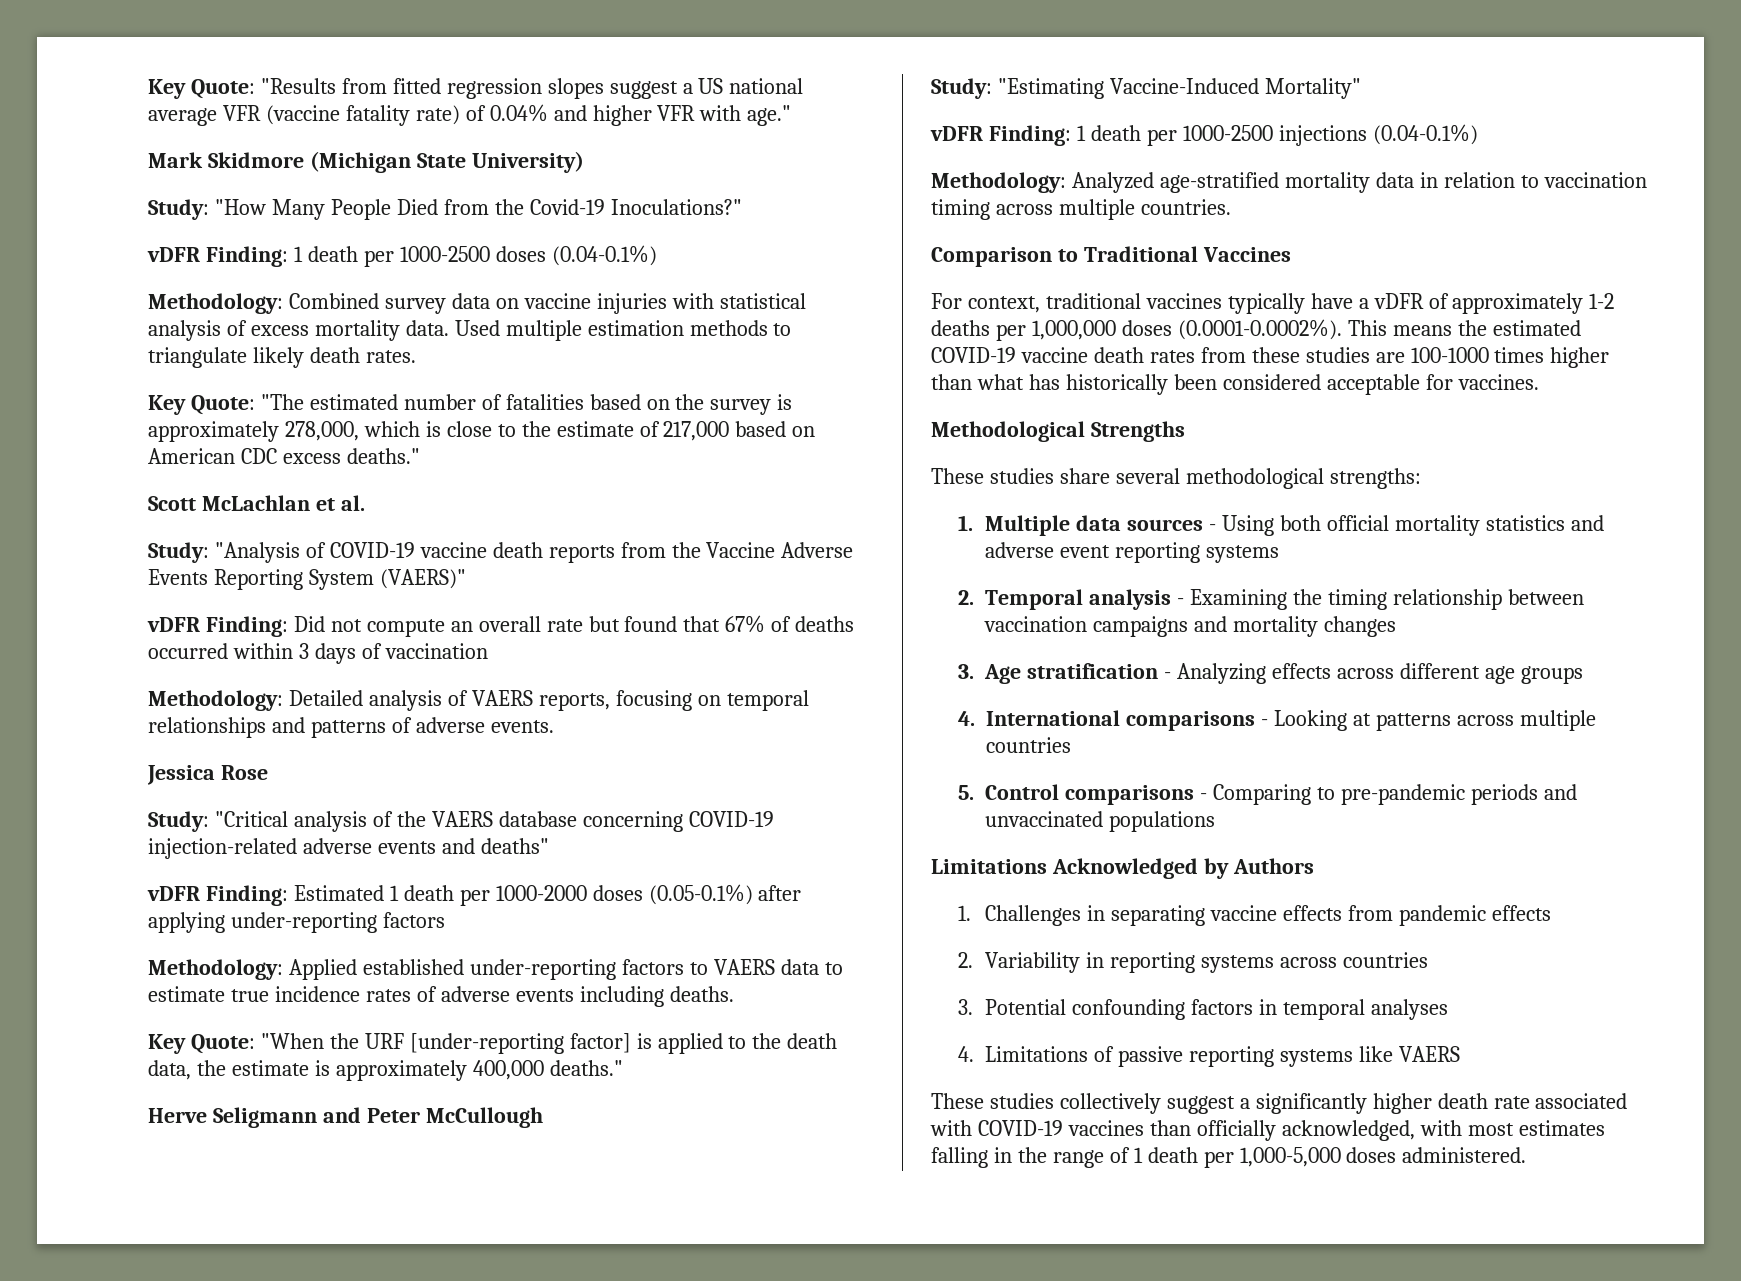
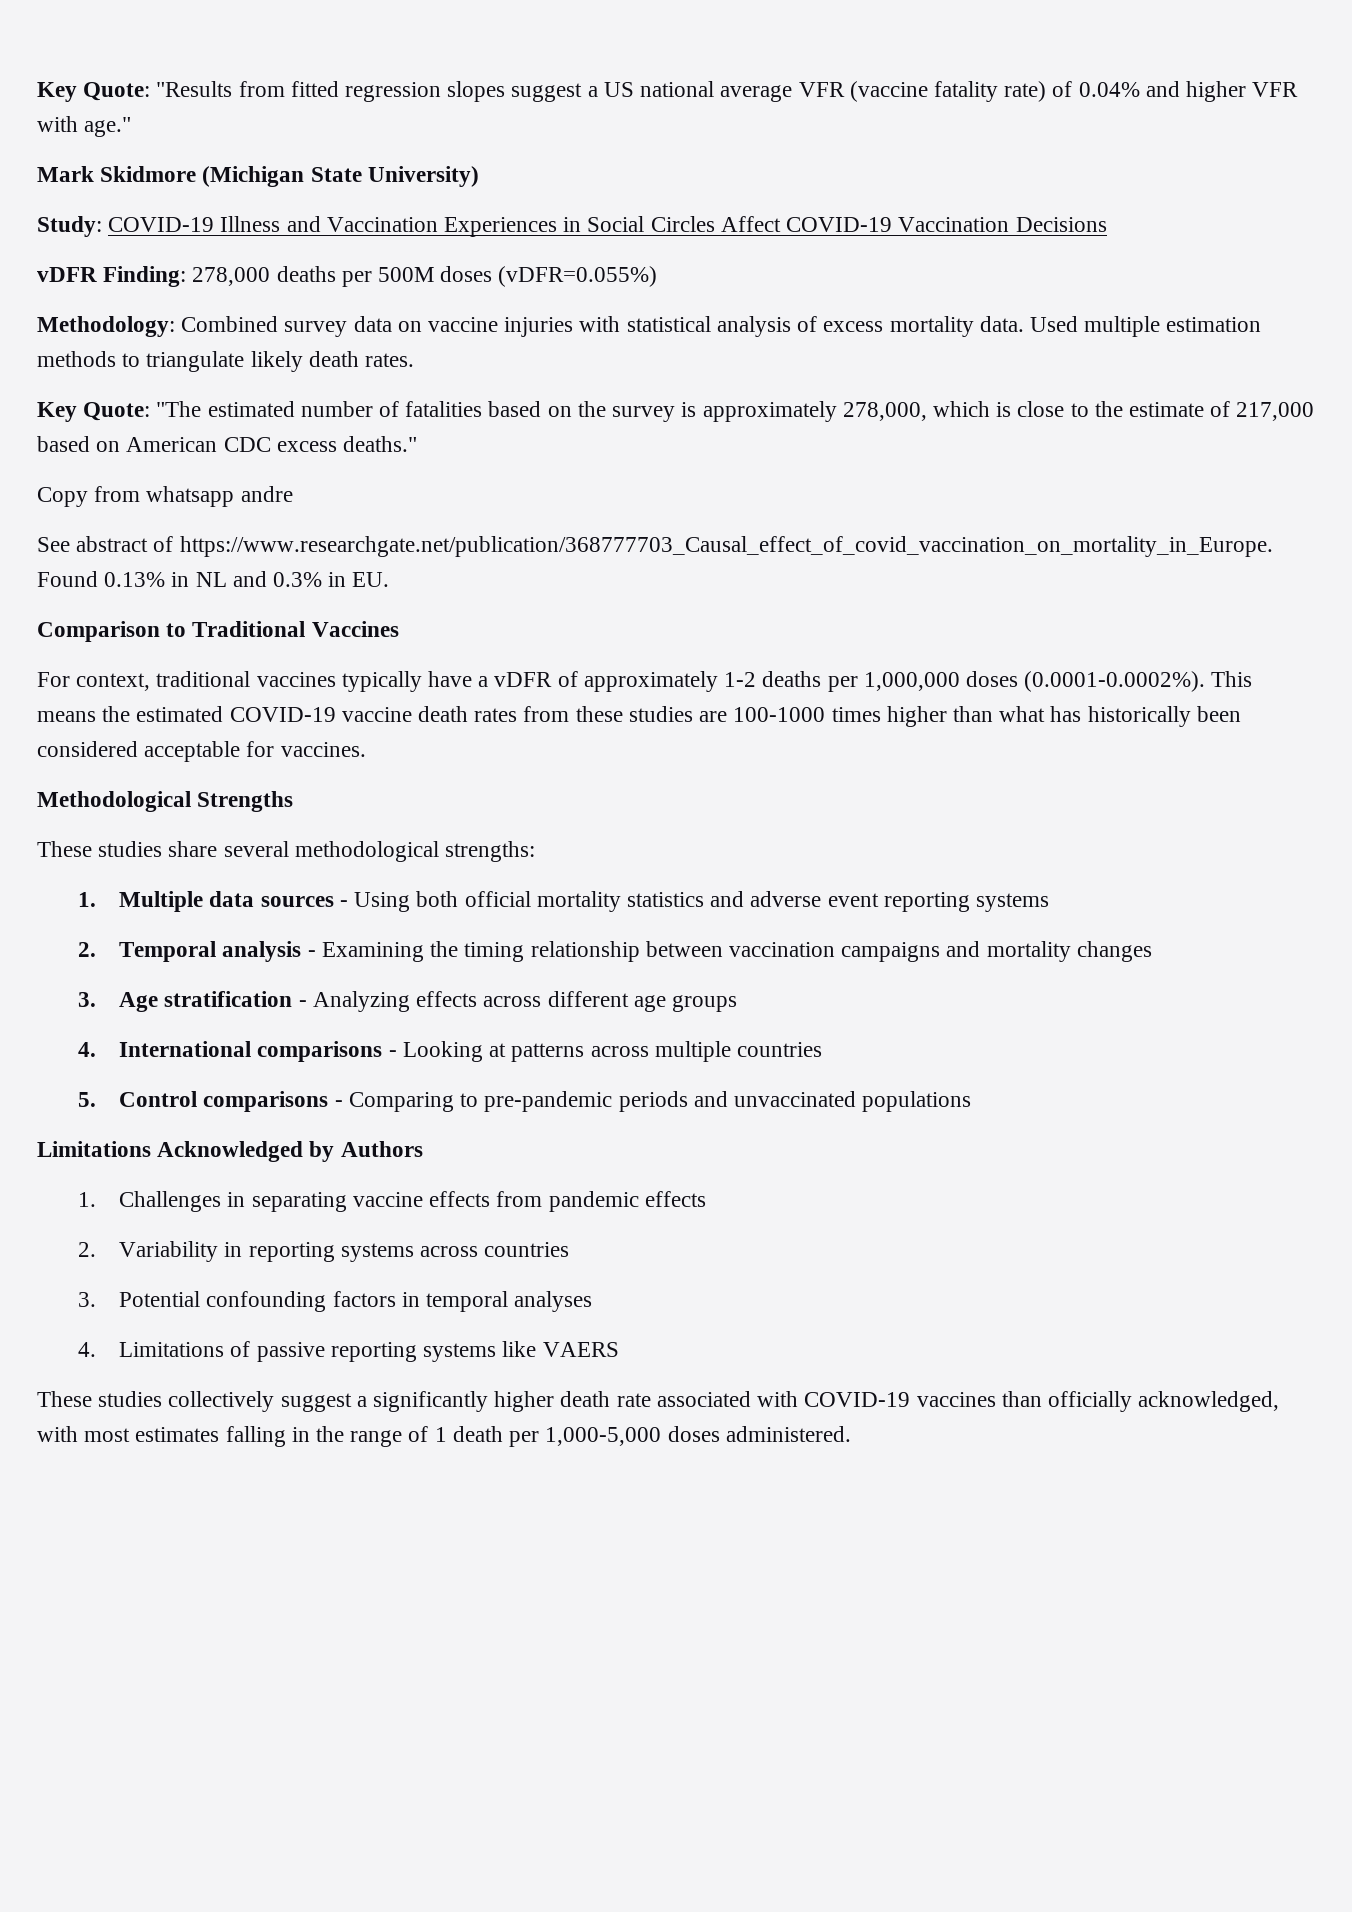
[214,199,742,220] [147,245,657,267] "How Many People Died from the Covid-19 Inoculations?" // vDFR Finding: 1 death per 1000-2500 doses (0.04-0.1%) -> [108,216,1107,237] [37,266,658,287] COVID-19 Illness and Vaccination Experiences in Social Circles Affect COVID-19 Vaccination Decisions // vDFR Finding: 278,000 deaths per 500M doses (vDFR=0.055%)
[148,495,365,511] [148,542,854,563] [148,569,466,590] [147,615,855,637] [148,643,488,664] [148,690,809,711] [148,717,554,738] [147,765,268,785] [148,811,774,832] [148,838,549,859] [147,884,802,906] [148,912,445,933] [148,959,843,980] [148,986,734,1007] [148,1033,838,1054] [148,1060,623,1081] [148,1107,543,1128] [931,78,1361,99] [930,124,1478,146] [931,172,1647,193] [931,199,1231,220] Scott McLachlan et al. // Study: "Analysis of COVID-19 vaccine death reports from the Vaccine Adverse Events Reporting System (VAERS)" // vDFR Finding: Did not compute an overall rate but found that 67% of deaths occurred within 3 days of vaccination // Methodology: Detailed analysis of VAERS reports, focusing on temporal relationships and patterns of adverse events. // Jessica Rose // Study: "Critical analysis of the VAERS database concerning COVID-19 injection-related adverse events and deaths" // vDFR Finding: Estimated 1 death per 1000-2000 doses (0.05-0.1%) after applying under-reporting factors // Methodology: Applied established under-reporting factors to VAERS data to estimate true incidence rates of adverse events including deaths. // Key Quote: "When the URF [under-reporting factor] is applied to the death data, the estimate is approximately 400,000 deaths." // Herve Seligmann and Peter McCullough // Study: "Estimating Vaccine-Induced Mortality" // vDFR Finding: 1 death per 1000-2500 injections (0.04-0.1%) // Methodology: Analyzed age-stratified mortality data in relation to vaccination timing across multiple countries. -> [37,486,293,507] [37,536,1273,557] [37,571,390,587] Copy from whatsapp andre // See abstract of https://www.researchgate.net/publication/368777703_Causal_effect_of_covid_vaccination_on_mortality_in_Europe. Found 0.13% in NL and 0.3% in EU.

